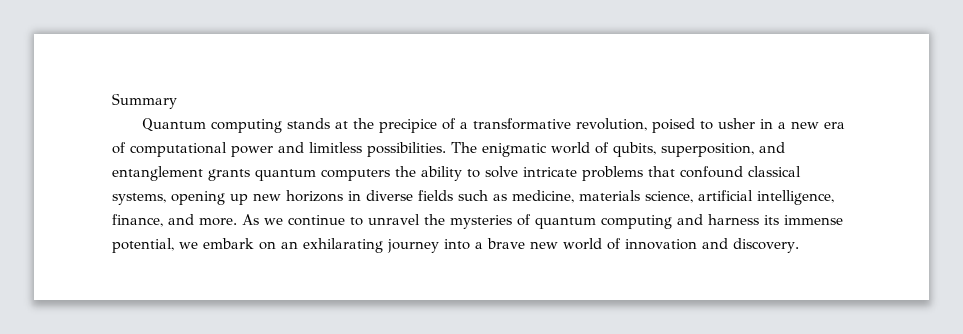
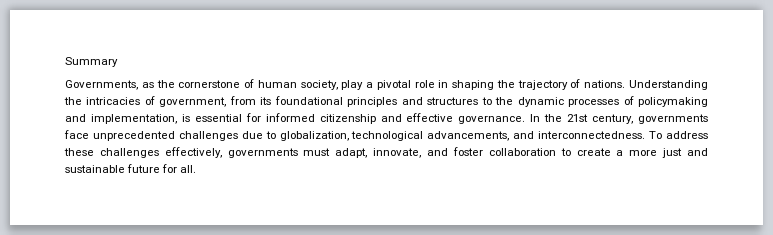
[142,118,846,133] [112,142,785,157] [112,166,801,181] [112,190,834,205] [112,214,843,229] [112,238,799,253] Quantum computing stands at the precipice of a transformative revolution, poised to usher in a new era of computational power and limitless possibilities. The enigmatic world of qubits, superposition, and entanglement grants quantum computers the ability to solve intricate problems that confound classical systems, opening up new horizons in diverse fields such as medicine, materials science, artificial intelligence, finance, and more. As we continue to unravel the mysteries of quantum computing and harness its immense potential, we embark on an exhilarating journey into a brave new world of innovation and discovery. -> [65,79,708,90] [64,96,708,107] [65,113,709,124] [64,130,708,141] [64,147,709,158] [65,164,197,173] Governments, as the cornerstone of human society, play a pivotal role in shaping the trajectory of nations. Understanding the intricacies of government, from its foundational principles and structures to the dynamic processes of policymaking and implementation, is essential for informed citizenship and effective governance. In the 21st century, governments face unprecedented challenges due to globalization, technological advancements, and interconnectedness. To address these challenges effectively, governments must adapt, innovate, and foster collaboration to create a more just and sustainable future for all.

